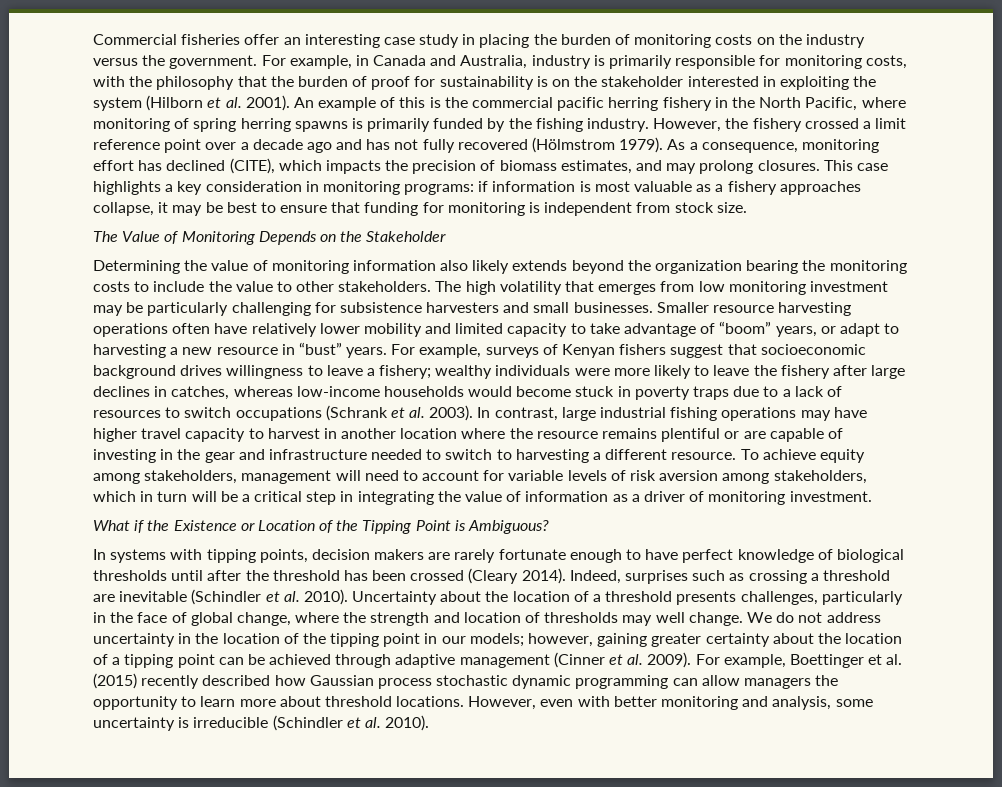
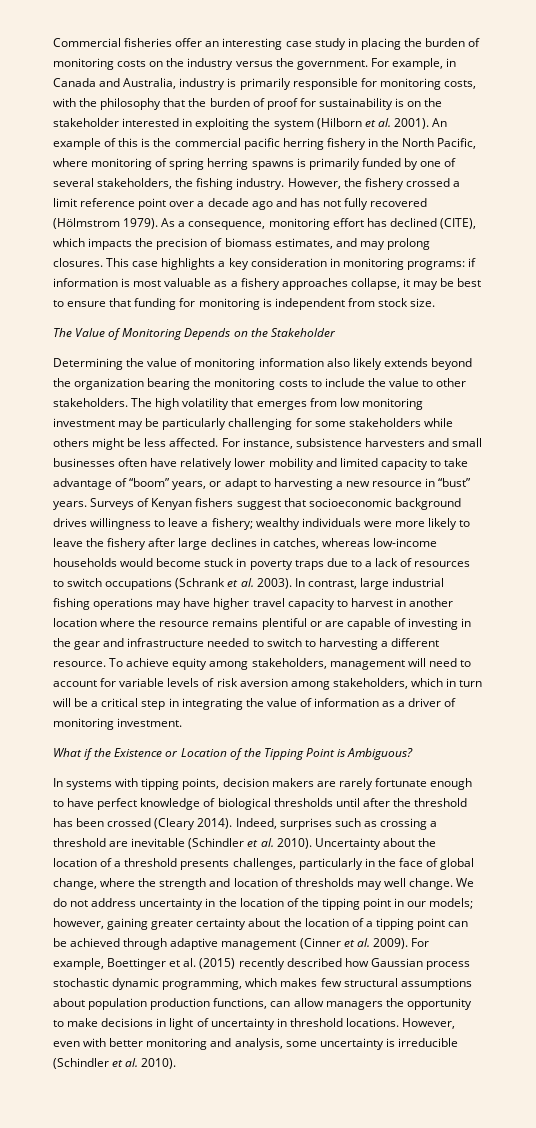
(506, 125) none -> [420,158,457,167] [53,178,173,189] one of several stakeholders,
[339,302,852,316] [93,323,168,337] subsistence harvesters and small businesses. Smaller resource harvesting operations -> [314,418,453,427] [53,438,483,450] [53,458,115,467] some stakeholders while others might be less affected. For instance, subsistence harvesters and small businesses
[391,344,539,358] For example, surveys -> [90,498,135,510] Surveys
[575,675,669,689] programming -> [162,978,472,990] [53,998,268,1010] programming, which makes few structural assumptions about population production functions,
[200,696,321,707] learn more about -> [67,1018,287,1030] make decisions in light of uncertainty in

